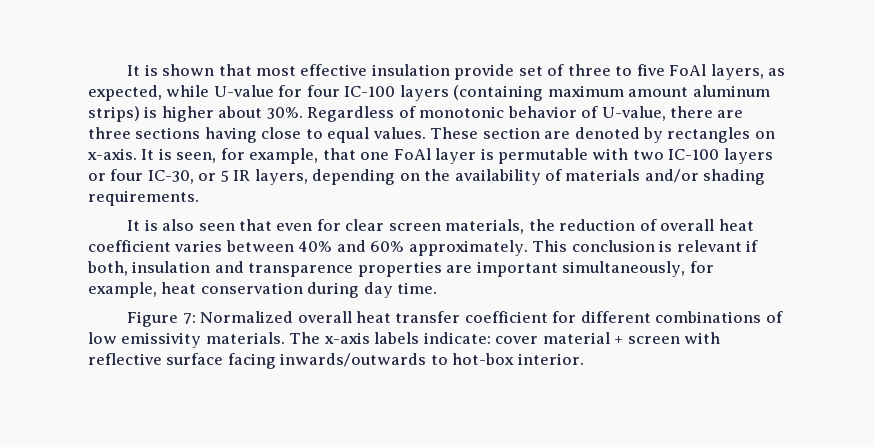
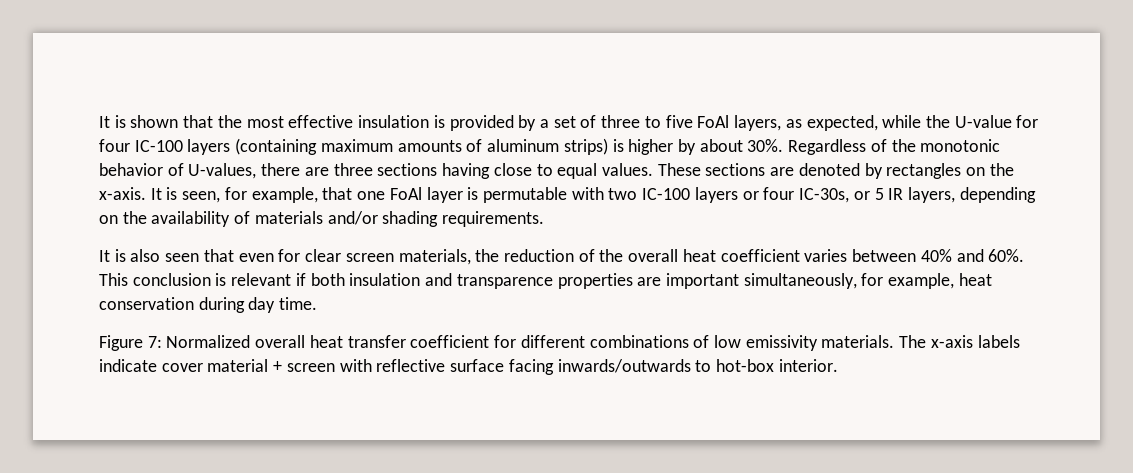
(252, 70) none -> [217,115,242,128] the
[454,64,515,80] provide -> [433,115,549,131] is provided by a
(210, 91) none -> [925,115,950,128] the
[628,87,689,97] amount -> [397,139,483,152] amounts of
(214, 114) none -> [677,139,696,155] by
(416, 112) none -> [891,139,916,152] the
[601,106,666,121] U-value, -> [188,163,257,179] U-values,
[482,127,540,139] section -> [705,163,766,176] sections
(775, 135) none -> [989,163,1014,176] the
[147,170,194,184] IC-30, -> [799,188,850,203] IC-30s,
(657, 225) none -> [599,249,624,262] the
[370,240,528,256] 60% approximately. -> [988,249,1025,262] 60%.
[87,261,128,276] both, -> [310,273,345,286] both
[423,332,491,344] indicate: -> [99,359,157,372] indicate

